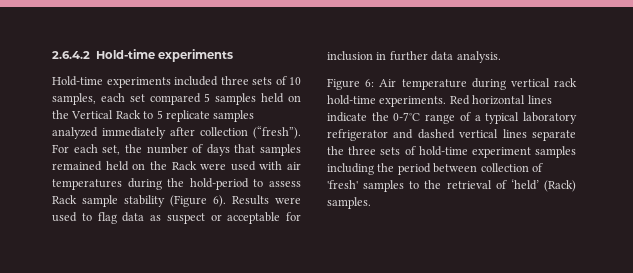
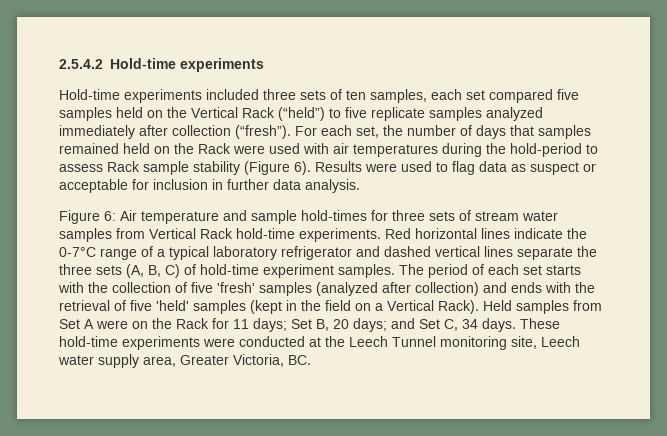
[52,51,90,59] 2.6.4.2 -> [59,59,103,69] 2.5.4.2
[289,77,301,85] 10 -> [346,90,366,100] ten
[204,93,211,102] 5 -> [557,89,579,100] five
[143,110,163,119] to 5 -> [278,107,367,121] (“held”) to five
[471,78,577,90] during vertical rack -> [223,210,558,224] [59,228,233,242] and sample hold-times for three sets of stream water samples from Vertical Rack
[404,146,576,158] [327,163,478,175] of hold-time experiment samples including the period between -> [126,264,581,278] [58,282,108,293] (A, B, C) of hold-time experiment samples. The period of each set starts with the
(543, 167) none -> [191,282,213,293] five
[409,179,576,192] [327,197,371,209] to the retrieval of ‘held’ (Rack) samples. -> [316,282,595,296] [59,300,602,314] [59,318,560,332] [59,336,580,350] [58,354,311,368] (analyzed after collection) and ends with the retrieval of five 'held' samples (kept in the field on a Vertical Rack). Held samples from Set A were on the Rack for 11 days; Set B, 20 days; and Set C, 34 days. These hold-time experiments were conducted at the Leech Tunnel monitoring site, Leech water supply area, Greater Victoria, BC.

